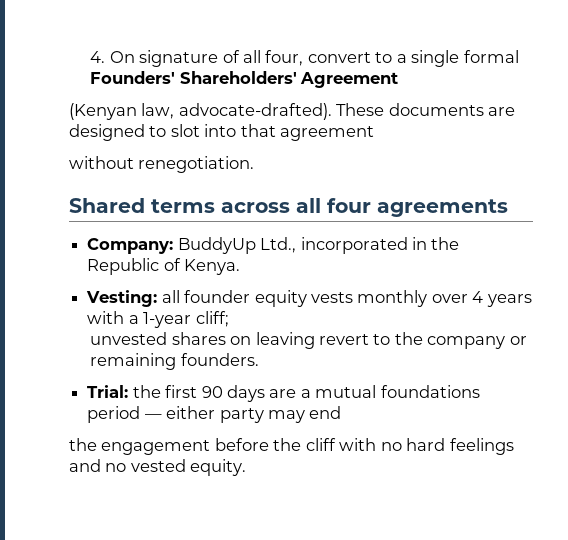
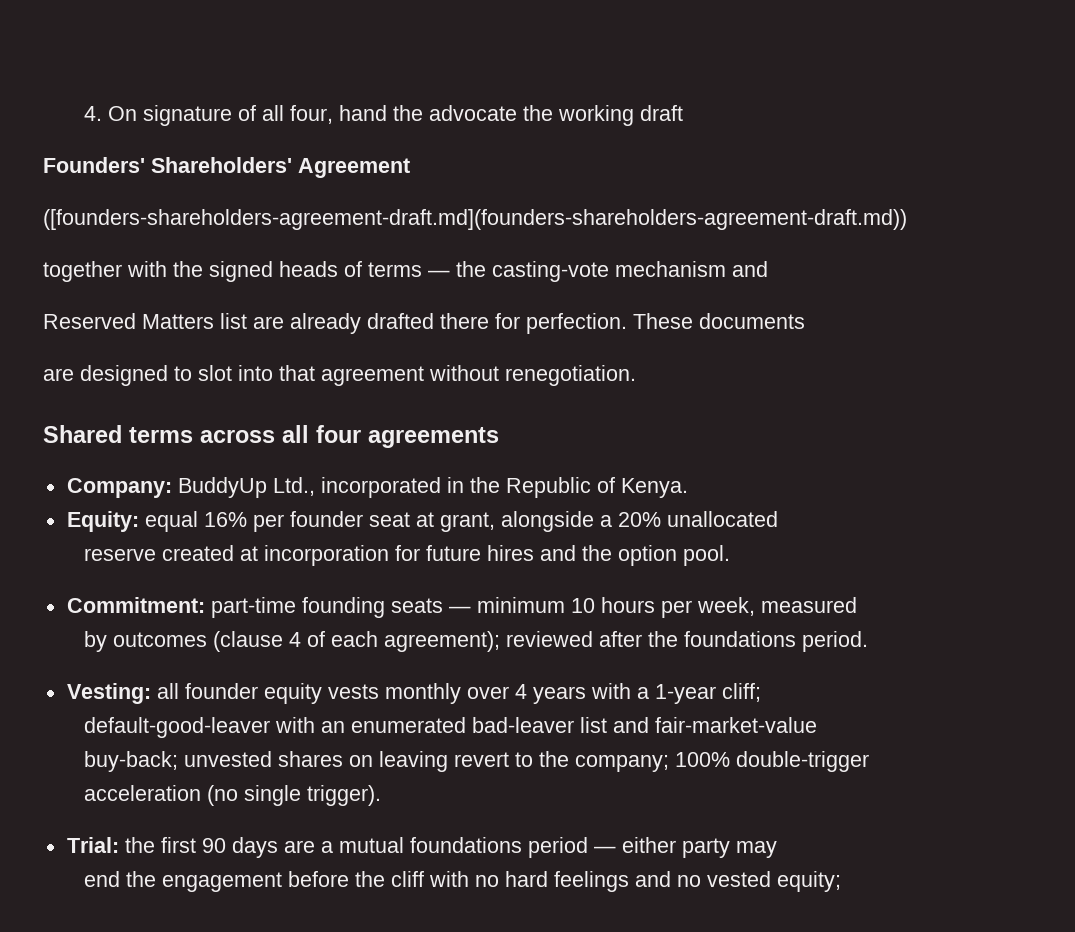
[307,50,519,67] [90,71,399,88] [69,103,332,120] convert to a single formal Founders' Shareholders' Agreement // (Kenyan law, advocate-drafted). -> [338,105,683,126] [43,157,410,178] [43,209,907,230] [43,261,768,282] [43,313,627,334] hand the advocate the working draft // Founders' Shareholders' Agreement // ([founders-shareholders-agreement-draft.md](founders-shareholders-agreement-draft.md)) // together with the signed heads of terms — the casting-vote mechanism and // Reserved Matters list are already drafted there for perfection.
(484, 109) none -> (805, 321) //
(375, 133) // -> (424, 376) none
(241, 267) none -> [66,511,778,532] [83,545,730,566] [66,597,857,618] [83,631,868,652] // Equity: equal 16% per founder seat at grant, alongside a 20% unallocated // reserve created at incorporation for future hires and the option pool. // Commitment: part-time founding seats — minimum 10 hours per week, measured // by outcomes (clause 4 of each agreement); reviewed after the foundations period.
(229, 319) none -> [83,717,817,738] [83,751,178,772] default-good-leaver with an enumerated bad-leaver list and fair-market-value // buy-back;
[427,336,527,349] [90,353,259,370] company or remaining founders. -> [574,751,869,772] [83,785,381,806] company; 100% double-trigger // acceleration (no single trigger).
(305, 416) none -> (777, 849) //
(342, 412) // -> (120, 879) none
[190,459,247,476] equity. -> [776,871,841,892] equity;

